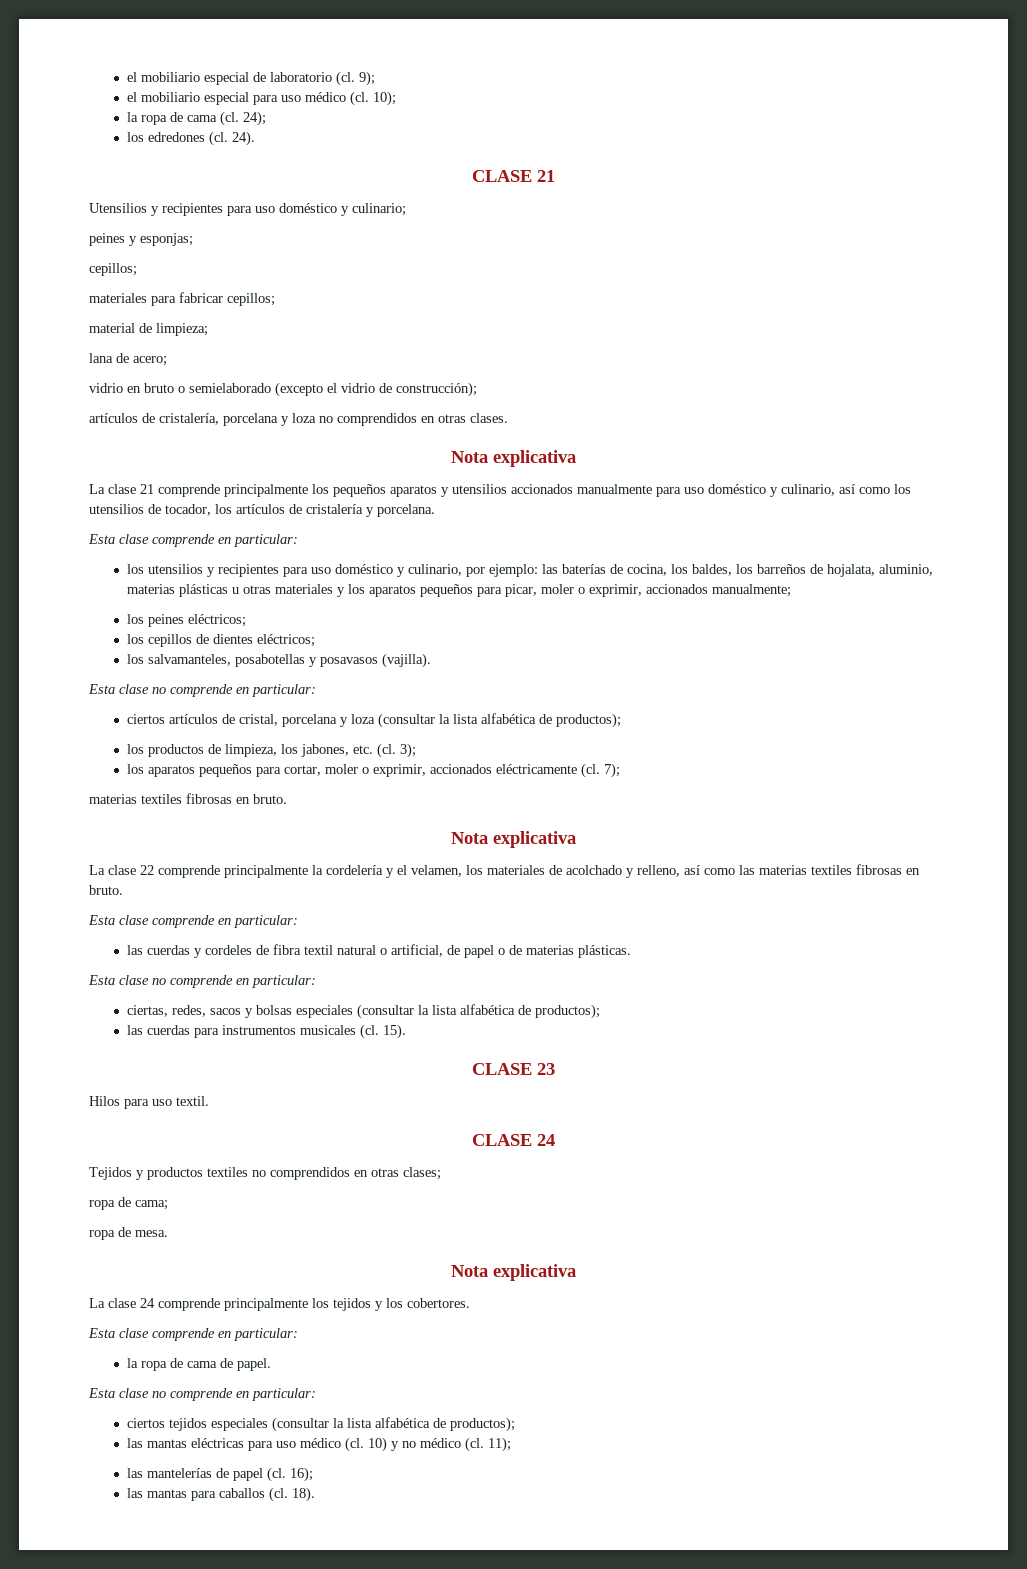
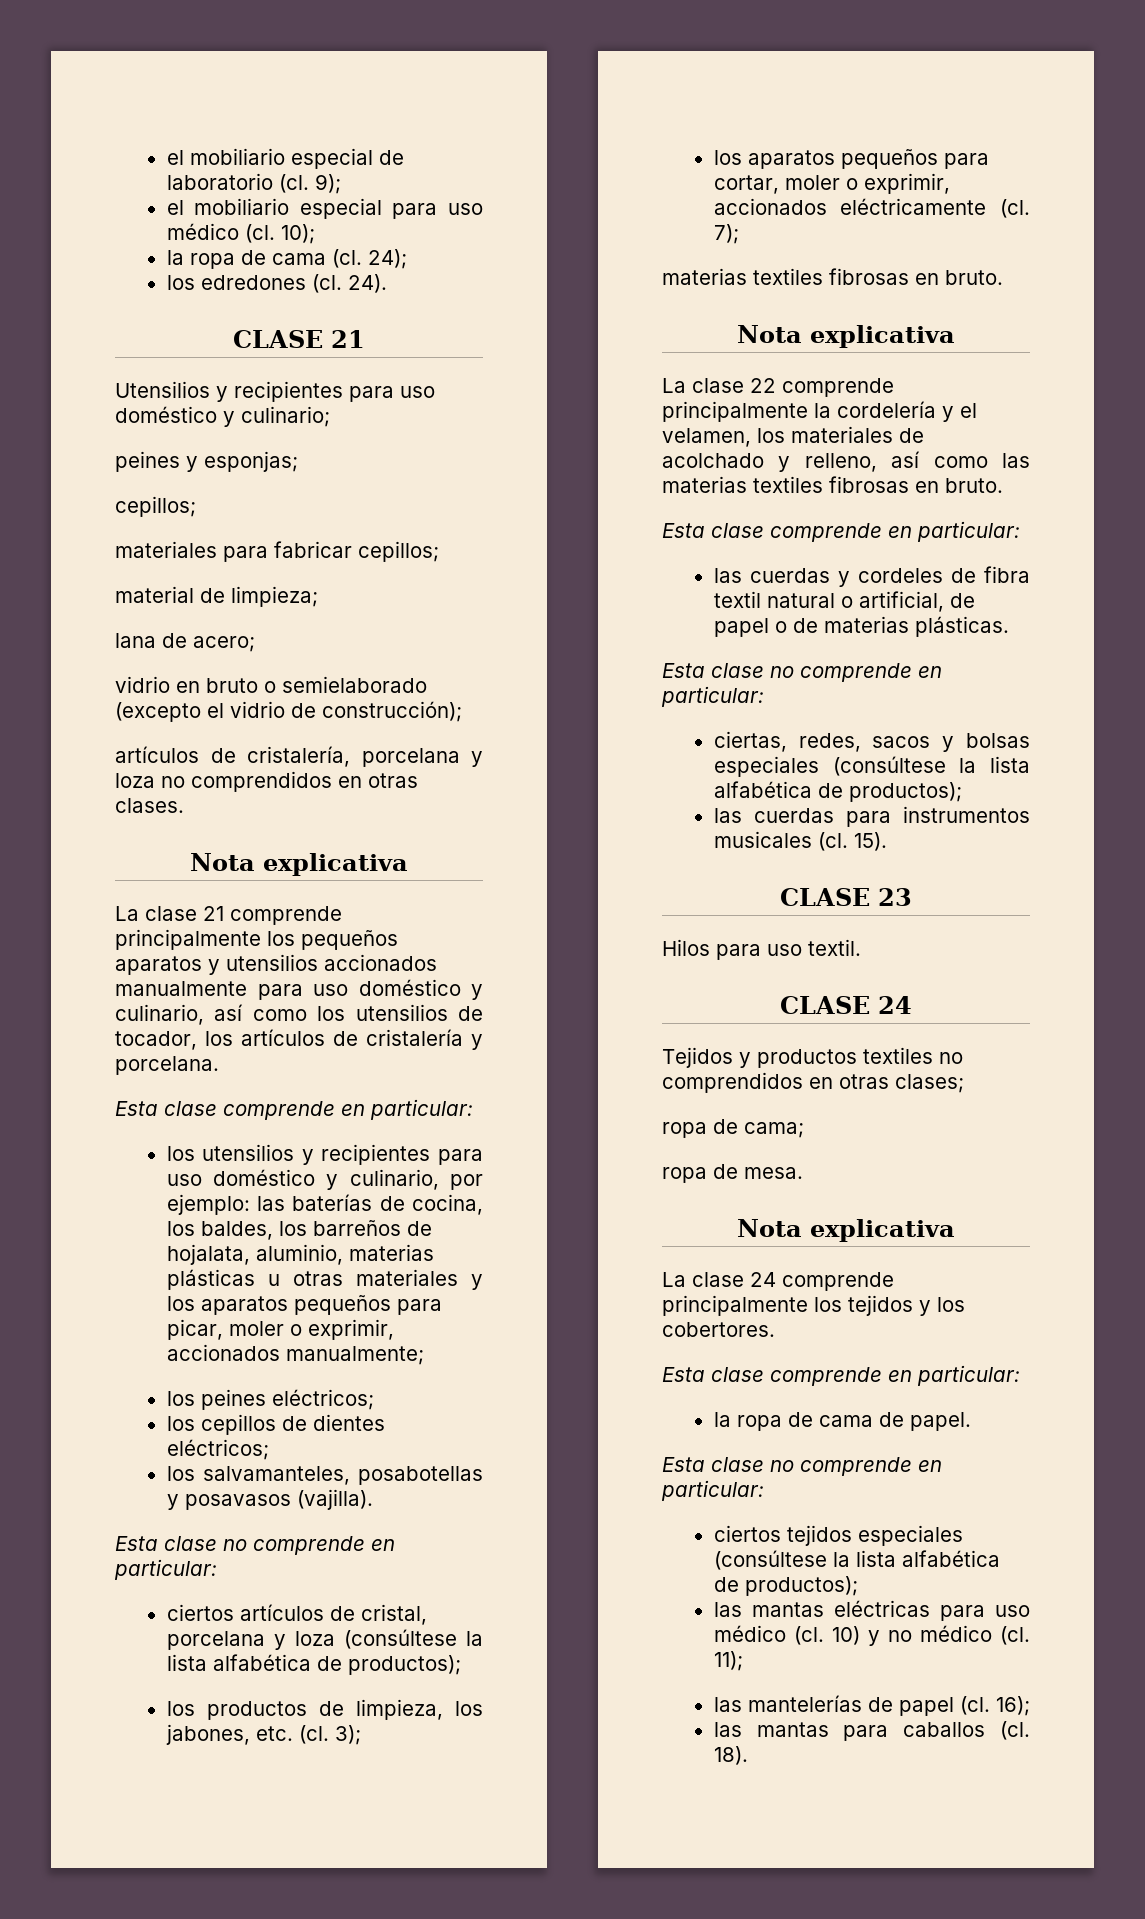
[377,713,435,728] (consultar -> [343,1629,457,1649] (consúltese
[356,1004,414,1019] (consultar -> [832,756,946,776] (consúltese
[271,1417,329,1432] (consultar -> [713,1550,827,1570] (consúltese

